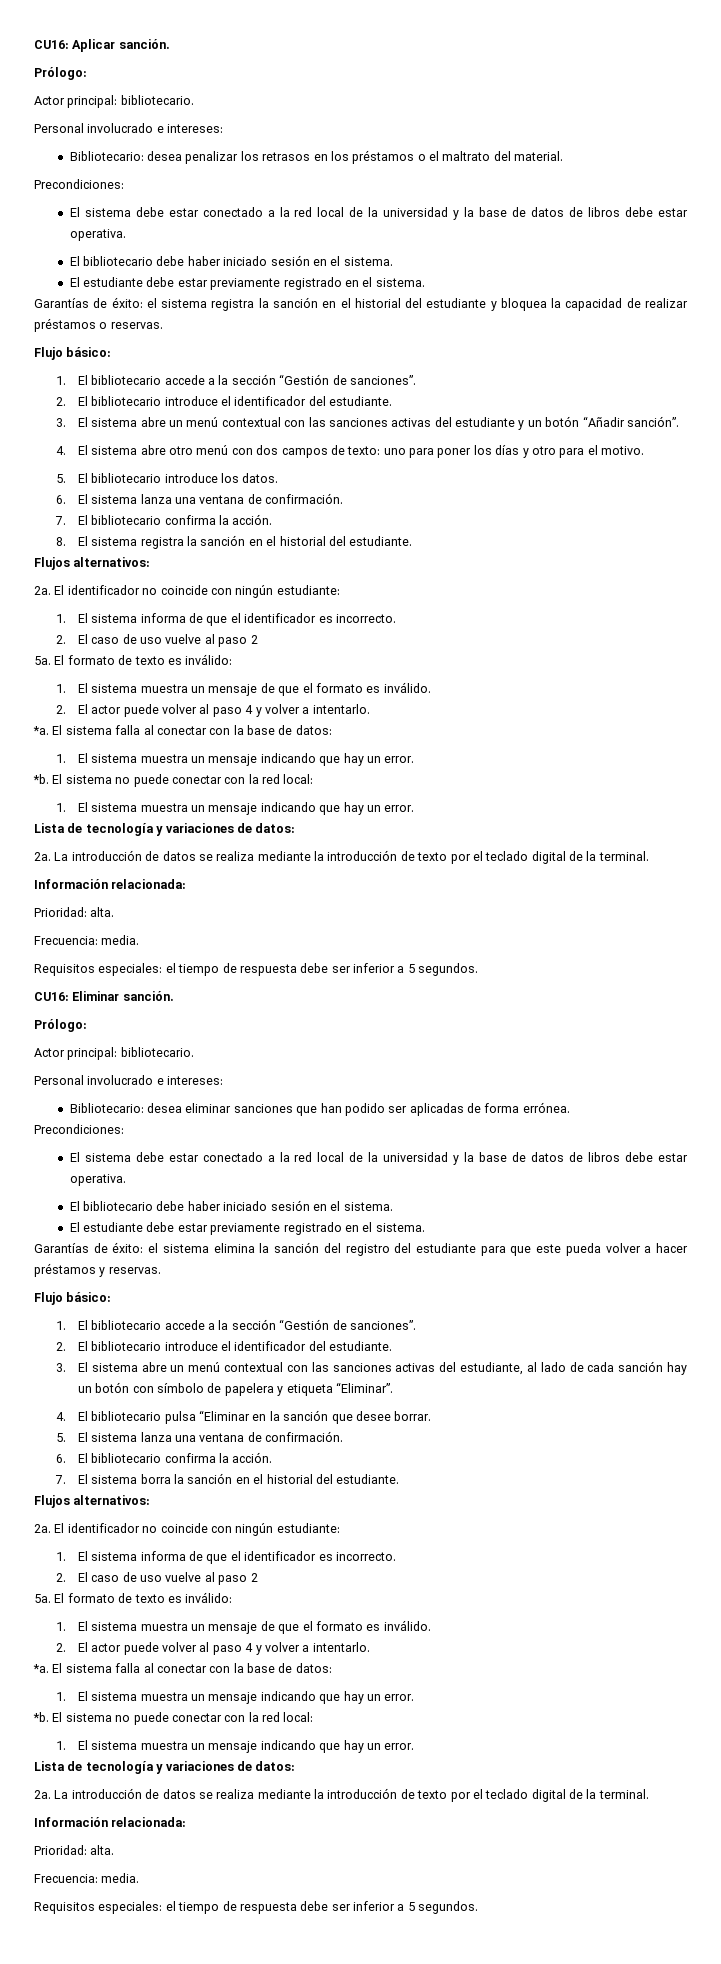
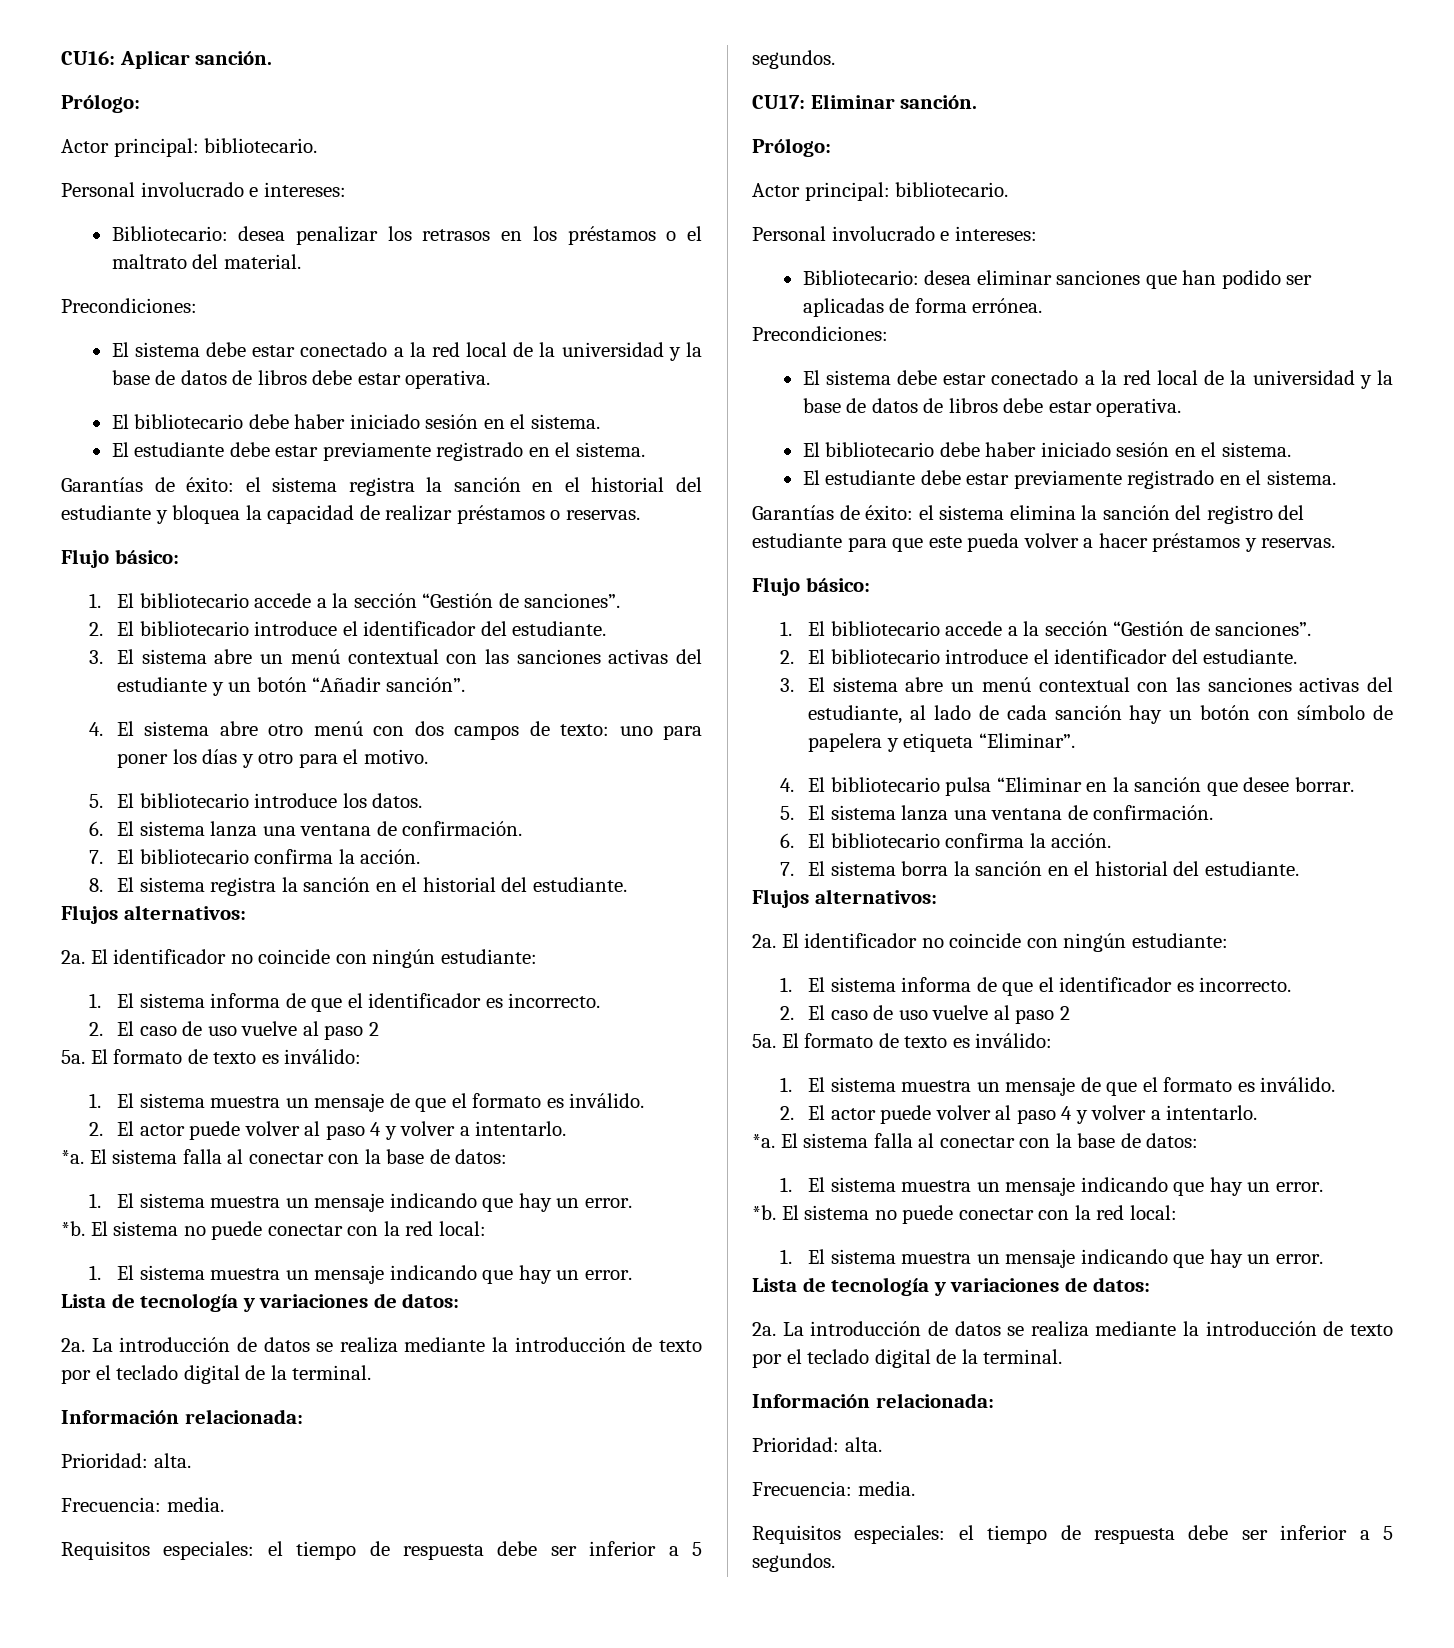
[34,992,69,1001] CU16: -> [752,95,805,109] CU17:

